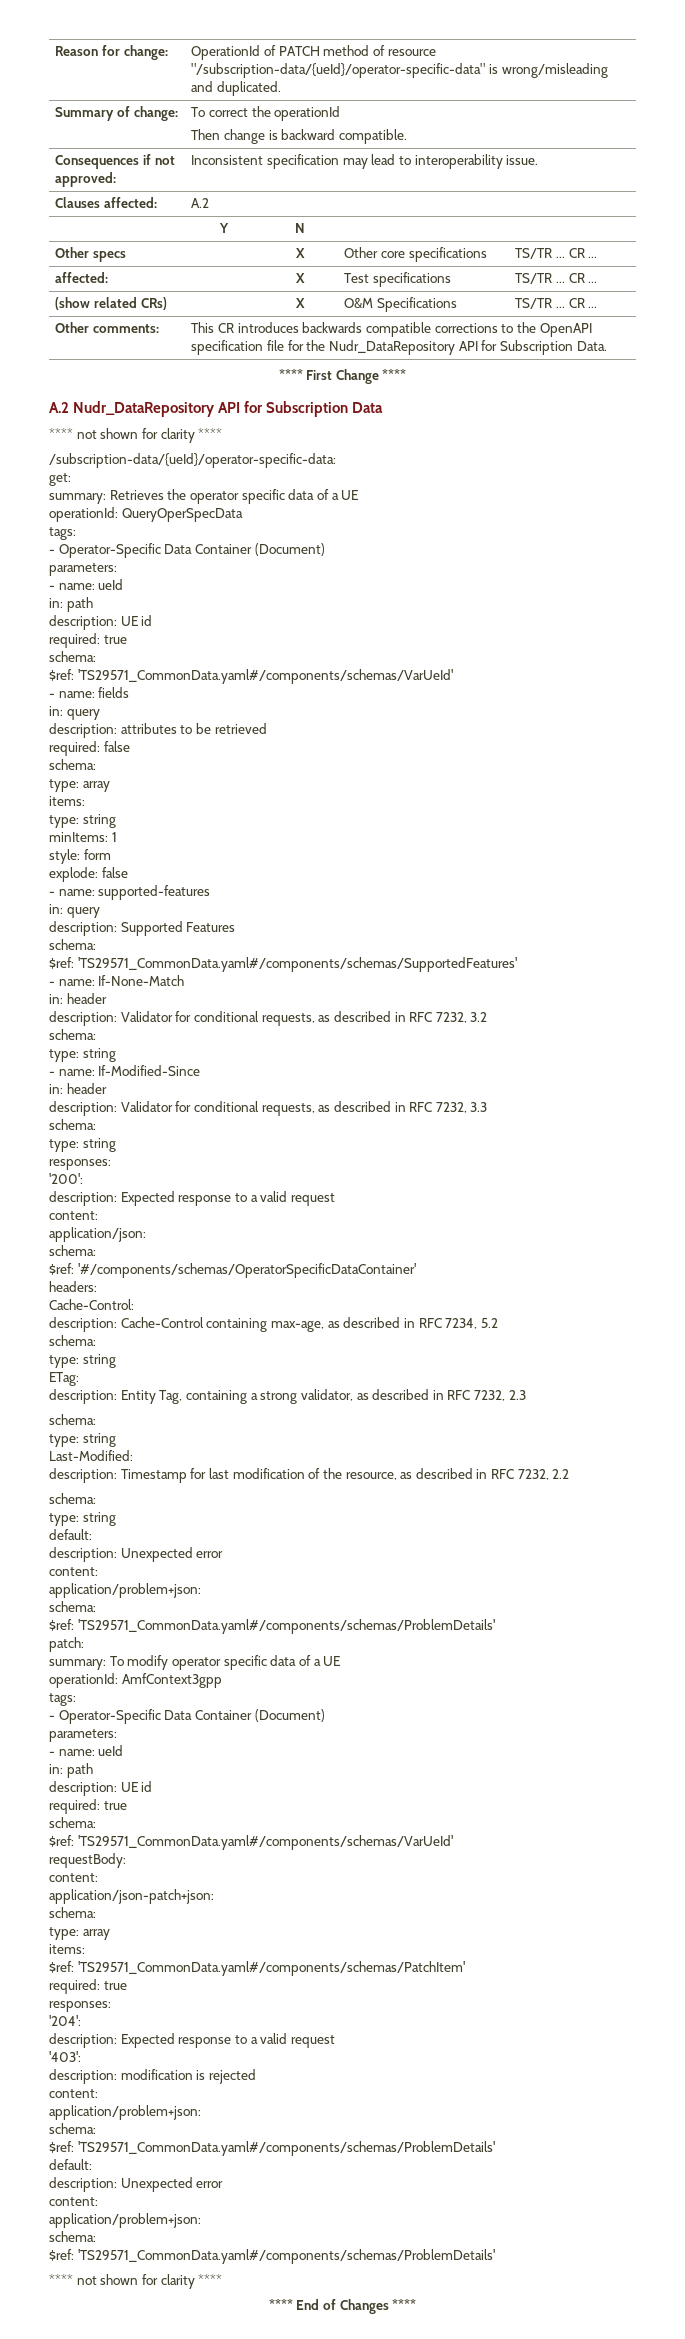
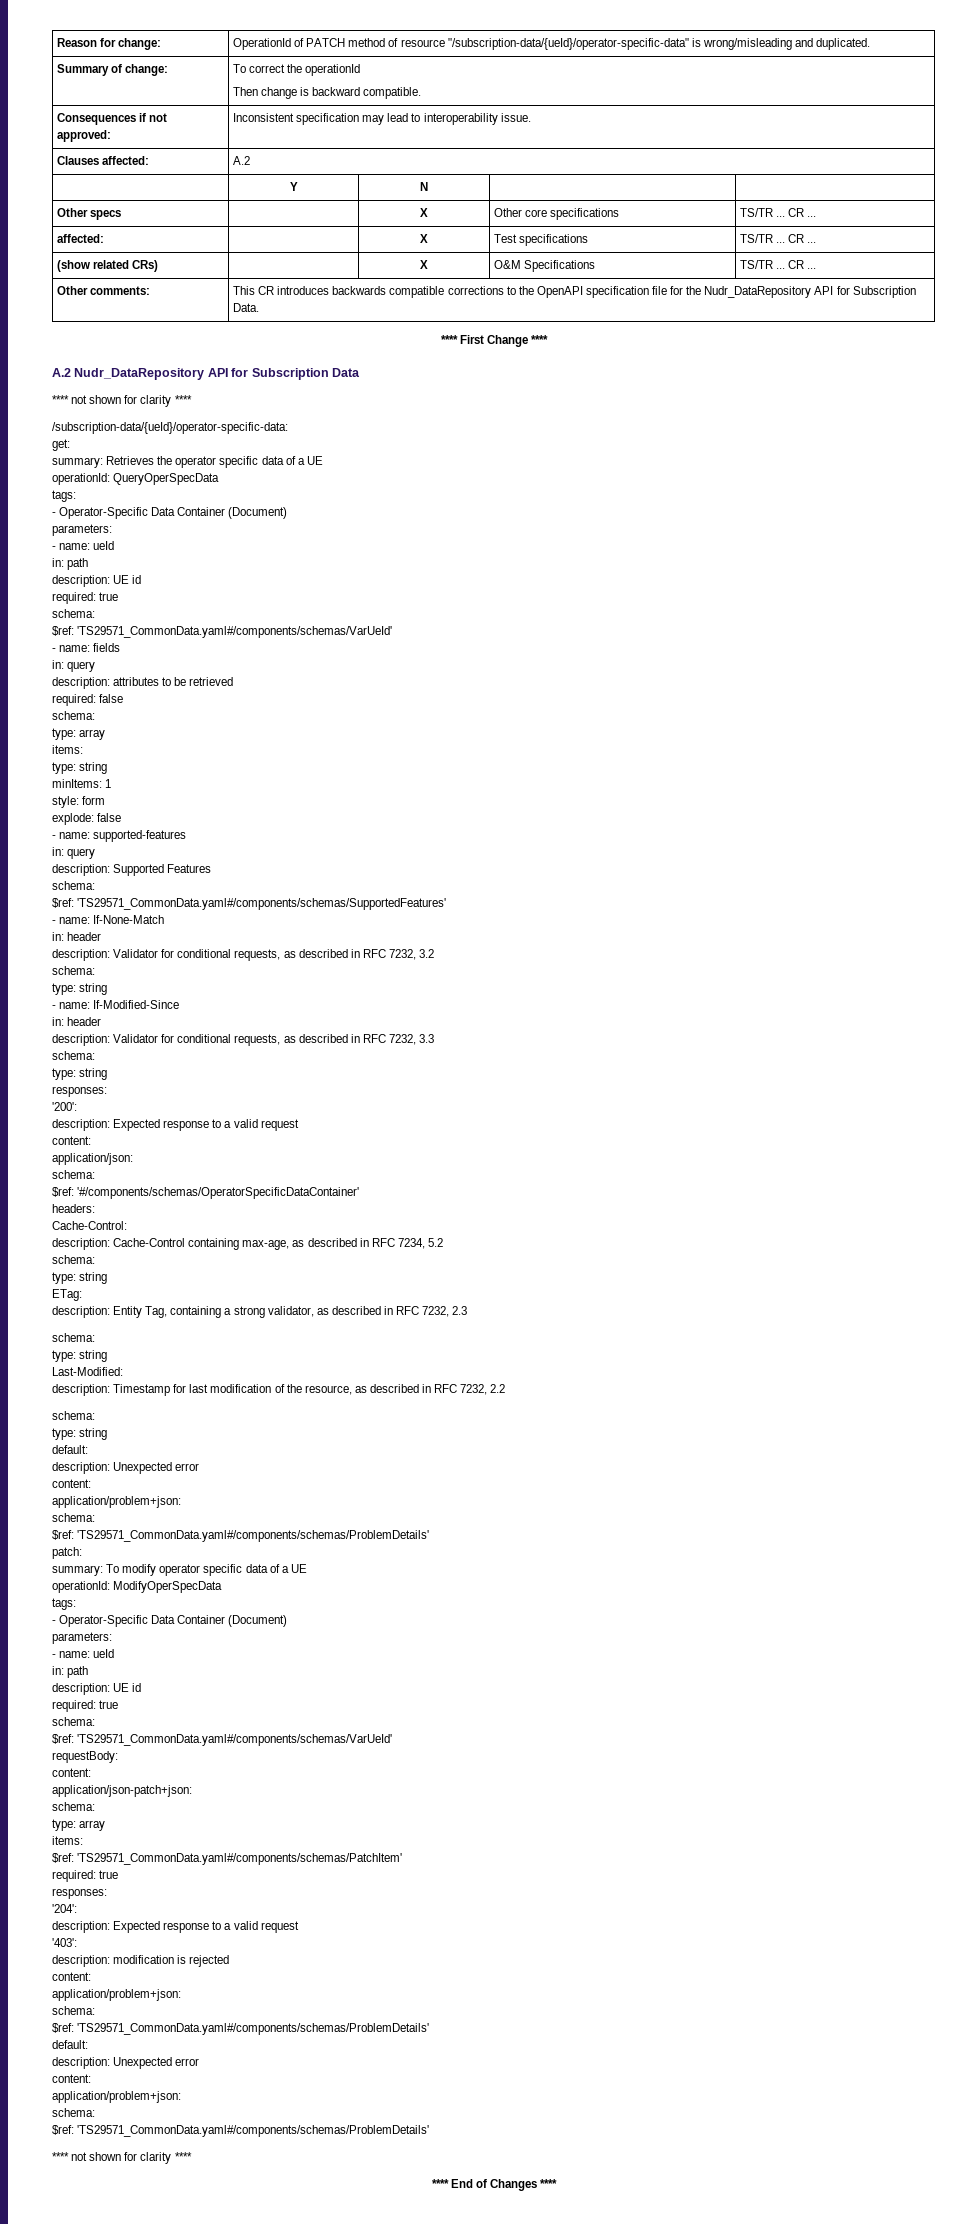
[121,1673,222,1688] AmfContext3gpp -> [113,1581,223,1593] ModifyOperSpecData

